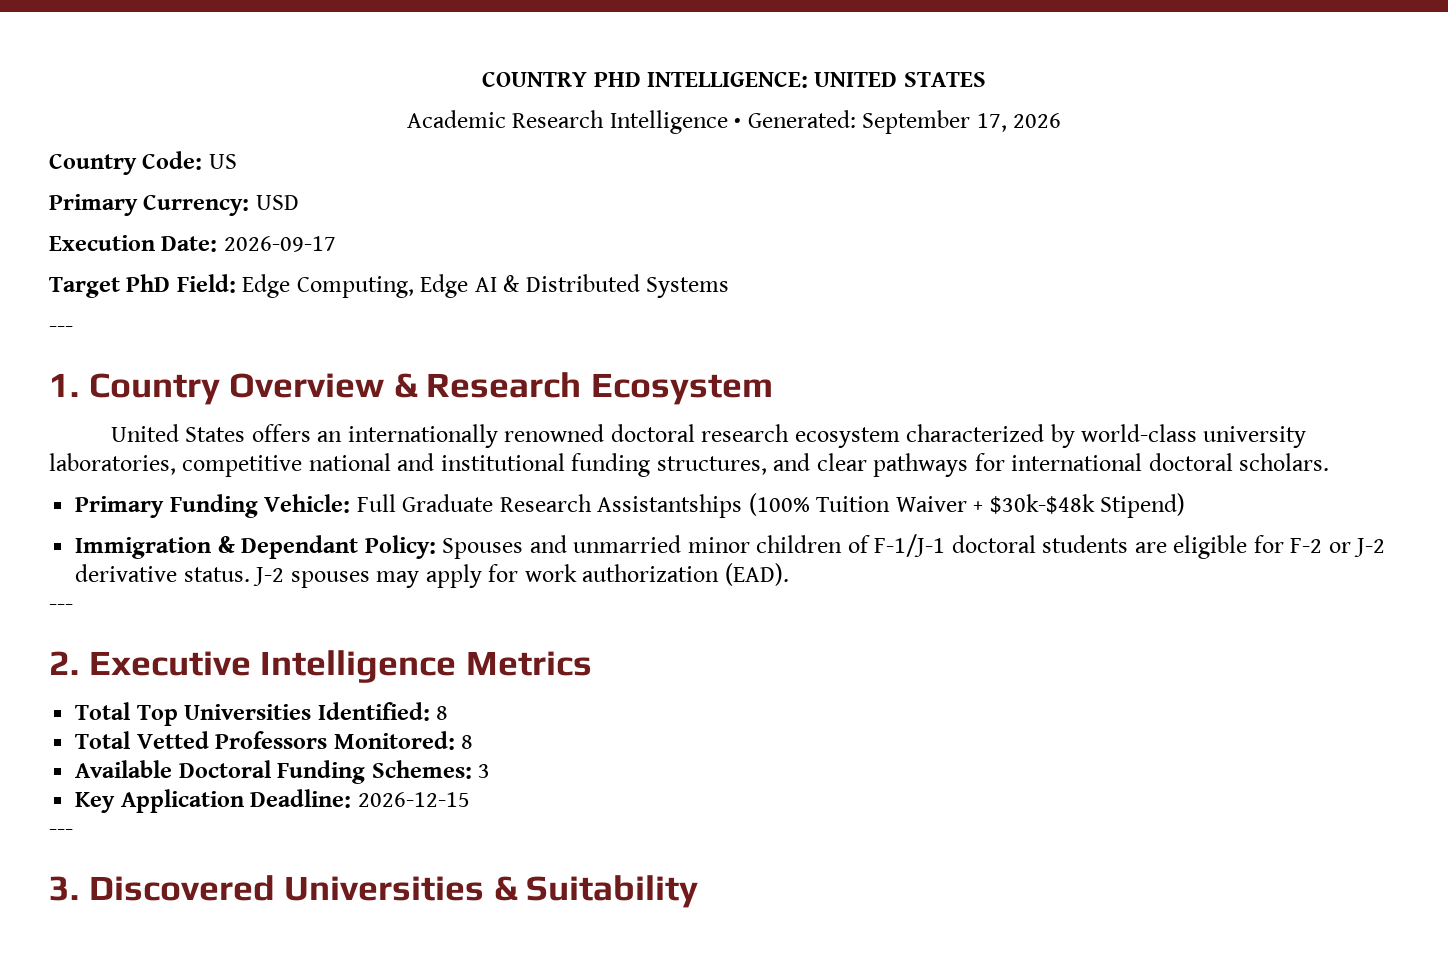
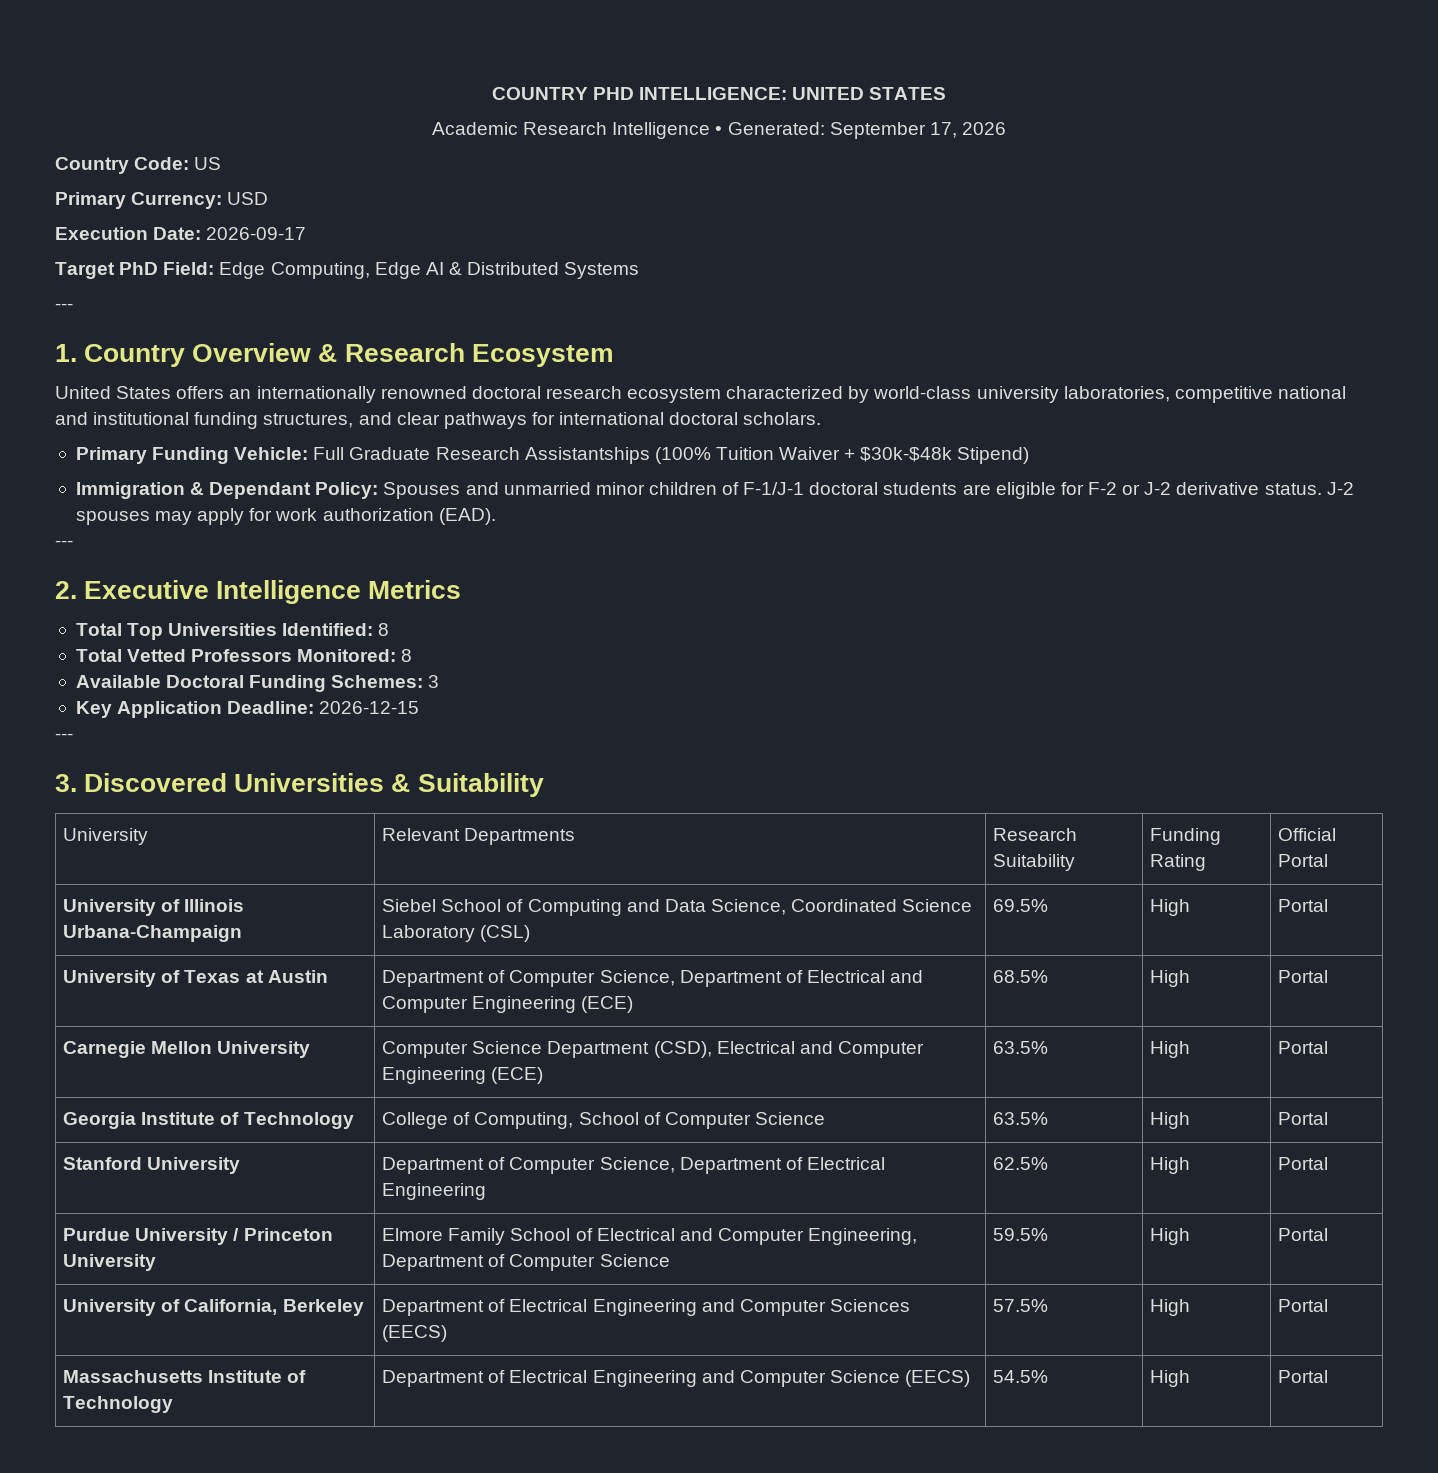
(699, 891) none -> [63,828,149,845] [382,828,576,845] [993,828,1078,841] [993,854,1076,871] [1150,828,1222,845] [1150,854,1207,871] [1278,828,1337,841] [1278,854,1329,867] [63,899,245,916] [63,925,243,942] [382,899,973,916] [382,925,531,942] [993,899,1049,912] [1150,899,1191,916] [1278,899,1329,912] [63,970,328,987] [382,970,924,987] [382,996,634,1013] [993,970,1049,983] [1150,970,1191,987] [1278,970,1329,983] [63,1041,311,1058] [382,1041,924,1058] [382,1067,544,1084] [993,1041,1049,1054] [1150,1041,1191,1058] [1278,1041,1329,1054] [63,1112,354,1129] [382,1112,825,1129] [993,1112,1049,1125] [1150,1112,1191,1129] [1278,1112,1329,1125] [63,1157,241,1174] [382,1157,885,1174] [382,1183,487,1200] [993,1157,1049,1170] [1150,1157,1191,1174] [1278,1157,1329,1170] [63,1228,333,1245] [63,1254,157,1271] [382,1228,918,1245] [382,1254,670,1271] [993,1228,1049,1241] [1150,1228,1191,1245] [1278,1228,1329,1241] [63,1299,364,1316] [382,1299,910,1316] [382,1325,448,1342] [993,1299,1049,1312] [1150,1299,1191,1316] [1278,1299,1329,1312] [63,1370,307,1383] [63,1396,174,1413] [382,1370,971,1387] [993,1370,1049,1383] [1150,1370,1191,1387] [1278,1370,1329,1383] // University | Relevant Departments | Research Suitability | Funding Rating | Official Portal // University of Illinois Urbana-Champaign | Siebel School of Computing and Data Science, Coordinated Science Laboratory (CSL) | 69.5% | High | Portal // University of Texas at Austin | Department of Computer Science, Department of Electrical and Computer Engineering (ECE) | 68.5% | High | Portal // Carnegie Mellon University | Computer Science Department (CSD), Electrical and Computer Engineering (ECE) | 63.5% | High | Portal // Georgia Institute of Technology | College of Computing, School of Computer Science | 63.5% | High | Portal // Stanford University | Department of Computer Science, Department of Electrical Engineering | 62.5% | High | Portal // Purdue University / Princeton University | Elmore Family School of Electrical and Computer Engineering, Department of Computer Science | 59.5% | High | Portal // University of California, Berkeley | Department of Electrical Engineering and Computer Sciences (EECS) | 57.5% | High | Portal // Massachusetts Institute of Technology | Department of Electrical Engineering and Computer Science (EECS) | 54.5% | High | Portal

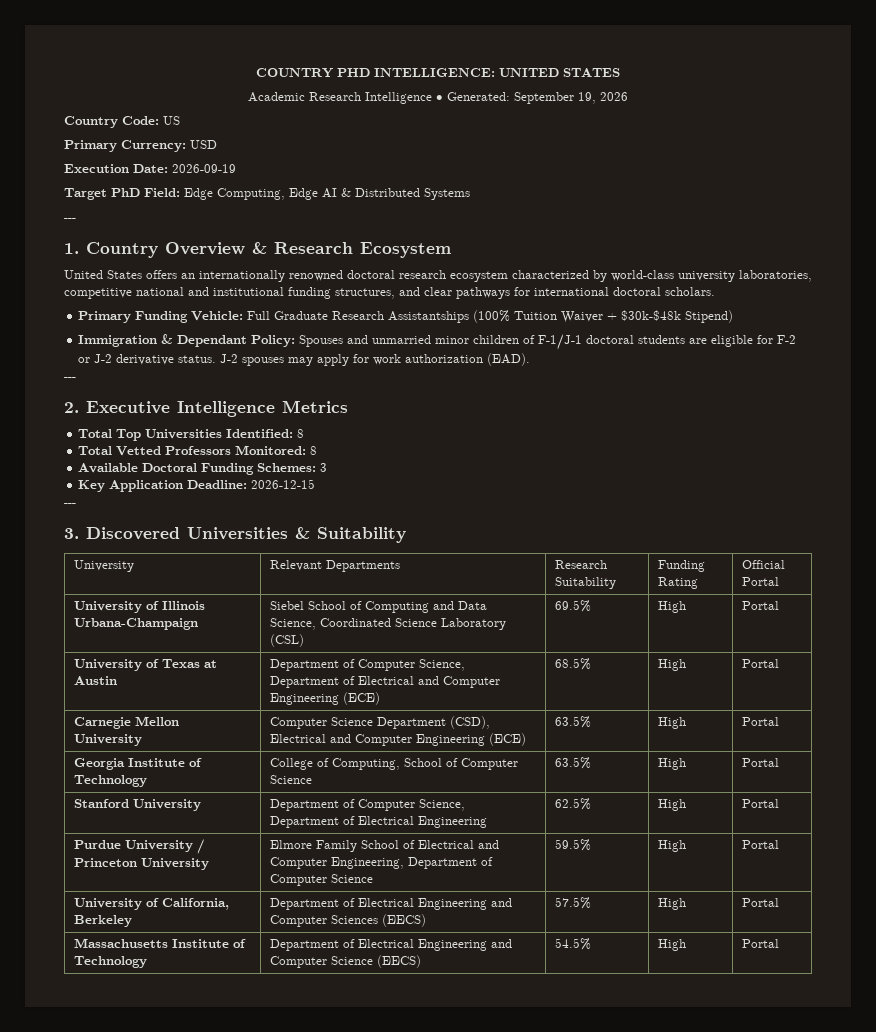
[929,122,957,138] 17, -> [578,92,596,104] 19,
[206,227,307,240] 2026-09-17 -> [172,164,236,173] 2026-09-19

